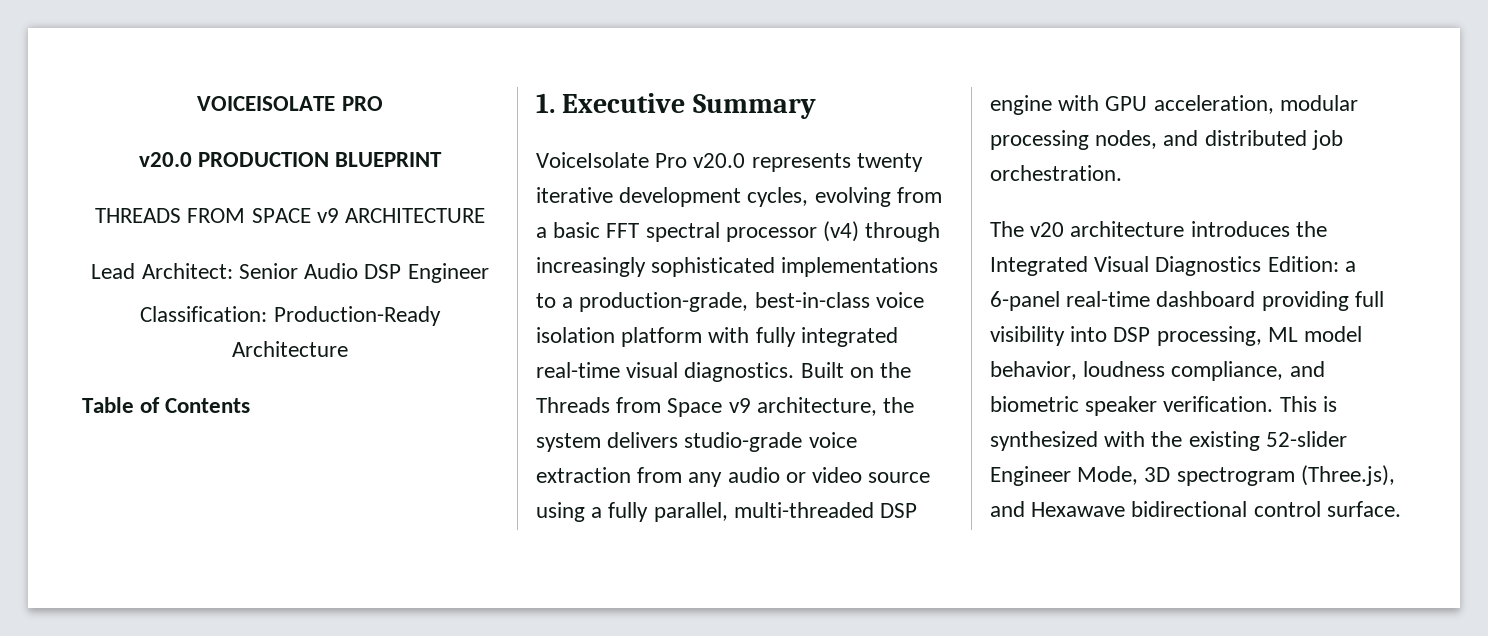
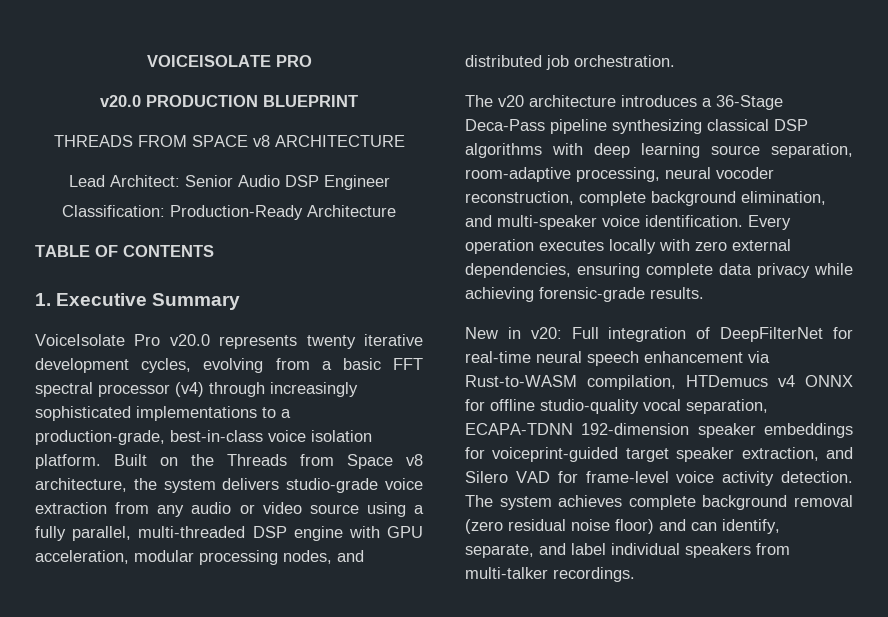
[316,208,339,223] v9 -> [252,135,270,147] v8
[82,397,251,413] Table of Contents -> [35,245,214,257] TABLE OF CONTENTS
[621,327,898,347] [536,362,795,382] platform with fully integrated real-time visual diagnostics. -> [35,454,101,469] platform.
[728,398,751,413] v9 -> [406,454,423,466] v8
[1295,221,1327,237] [990,256,1356,276] [990,291,1384,311] [990,326,1363,346] [990,361,1325,381] [990,396,1337,416] [990,431,1347,451] [990,465,1395,486] [990,501,1401,517] the Integrated Visual Diagnostics Edition: a 6-panel real-time dashboard providing full visibility into DSP processing, ML model behavior, loudness compliance, and biometric speaker verification. This is synthesized with the existing 52-slider Engineer Mode, 3D spectrogram (Three.js), and Hexawave bidirectional control surface. -> [702,95,783,110] [465,119,808,134] [465,143,853,158] [465,167,774,182] [465,191,826,206] [465,215,791,230] [465,239,791,254] [465,263,853,278] [465,287,704,302] [465,327,853,342] [465,351,770,366] [465,375,853,390] [465,399,768,414] [465,423,853,438] [465,447,853,462] [465,471,853,486] [465,495,853,510] [465,519,780,534] [465,543,790,558] [465,567,635,582] a 36-Stage Deca-Pass pipeline synthesizing classical DSP algorithms with deep learning source separation, room-adaptive processing, neural vocoder reconstruction, complete background elimination, and multi-speaker voice identification. Every operation executes locally with zero external dependencies, ensuring complete data privacy while achieving forensic-grade results. // New in v20: Full integration of DeepFilterNet for real-time neural speech enhancement via Rust-to-WASM compilation, HTDemucs v4 ONNX for offline studio-quality vocal separation, ECAPA-TDNN 192-dimension speaker embeddings for voiceprint-guided target speaker extraction, and Silero VAD for frame-level voice activity detection. The system achieves complete background removal (zero residual noise floor) and can identify, separate, and label individual speakers from multi-talker recordings.

